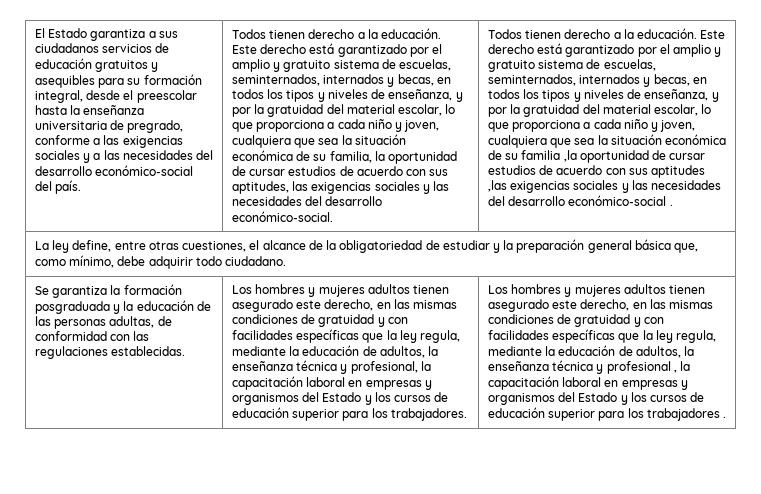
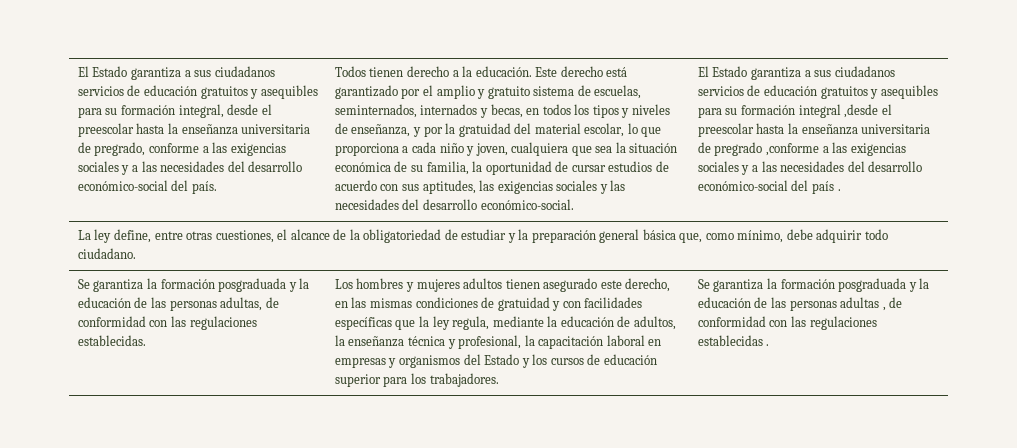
[487,28,726,39] [487,43,722,57] [487,59,656,72] [487,74,707,87] [487,89,719,102] [487,104,712,117] [487,119,696,132] [487,134,727,148] [487,150,706,163] [487,165,706,178] [487,180,722,193] [487,195,667,206] Todos tienen derecho a la educación. Este derecho está garantizado por el amplio y gratuito sistema de escuelas, seminternados, internados y becas, en todos los tipos y niveles de enseñanza, y por la gratuidad del material escolar, lo que proporciona a cada niño y joven, cualquiera que sea la situación económica de su familia ,la oportunidad de cursar estudios de acuerdo con sus aptitudes ,las exigencias sociales y las necesidades del desarrollo económico-social -> [697,66,895,80] [697,85,938,99] [697,104,892,118] [697,123,931,137] [697,142,906,156] [697,161,923,175] [697,180,834,194] El Estado garantiza a sus ciudadanos servicios de educación gratuitos y asequibles para su formación integral ,desde el preescolar hasta la enseñanza universitaria de pregrado ,conforme a las exigencias sociales y a las necesidades del desarrollo económico-social del país
[487,284,706,297] [487,299,714,312] [487,314,664,327] [487,329,717,343] [487,345,695,358] [487,360,691,374] [487,376,688,390] [487,392,705,405] [487,407,720,421] Los hombres y mujeres adultos tienen asegurado este derecho, en las mismas condiciones de gratuidad y con facilidades específicas que la ley regula, mediante la educación de adultos, la enseñanza técnica y profesional , la capacitación laboral en empresas y organismos del Estado y los cursos de educación superior para los trabajadores -> [697,278,930,292] [697,297,903,311] [697,316,877,330] [697,335,763,346] Se garantiza la formación posgraduada y la educación de las personas adultas , de conformidad con las regulaciones establecidas

